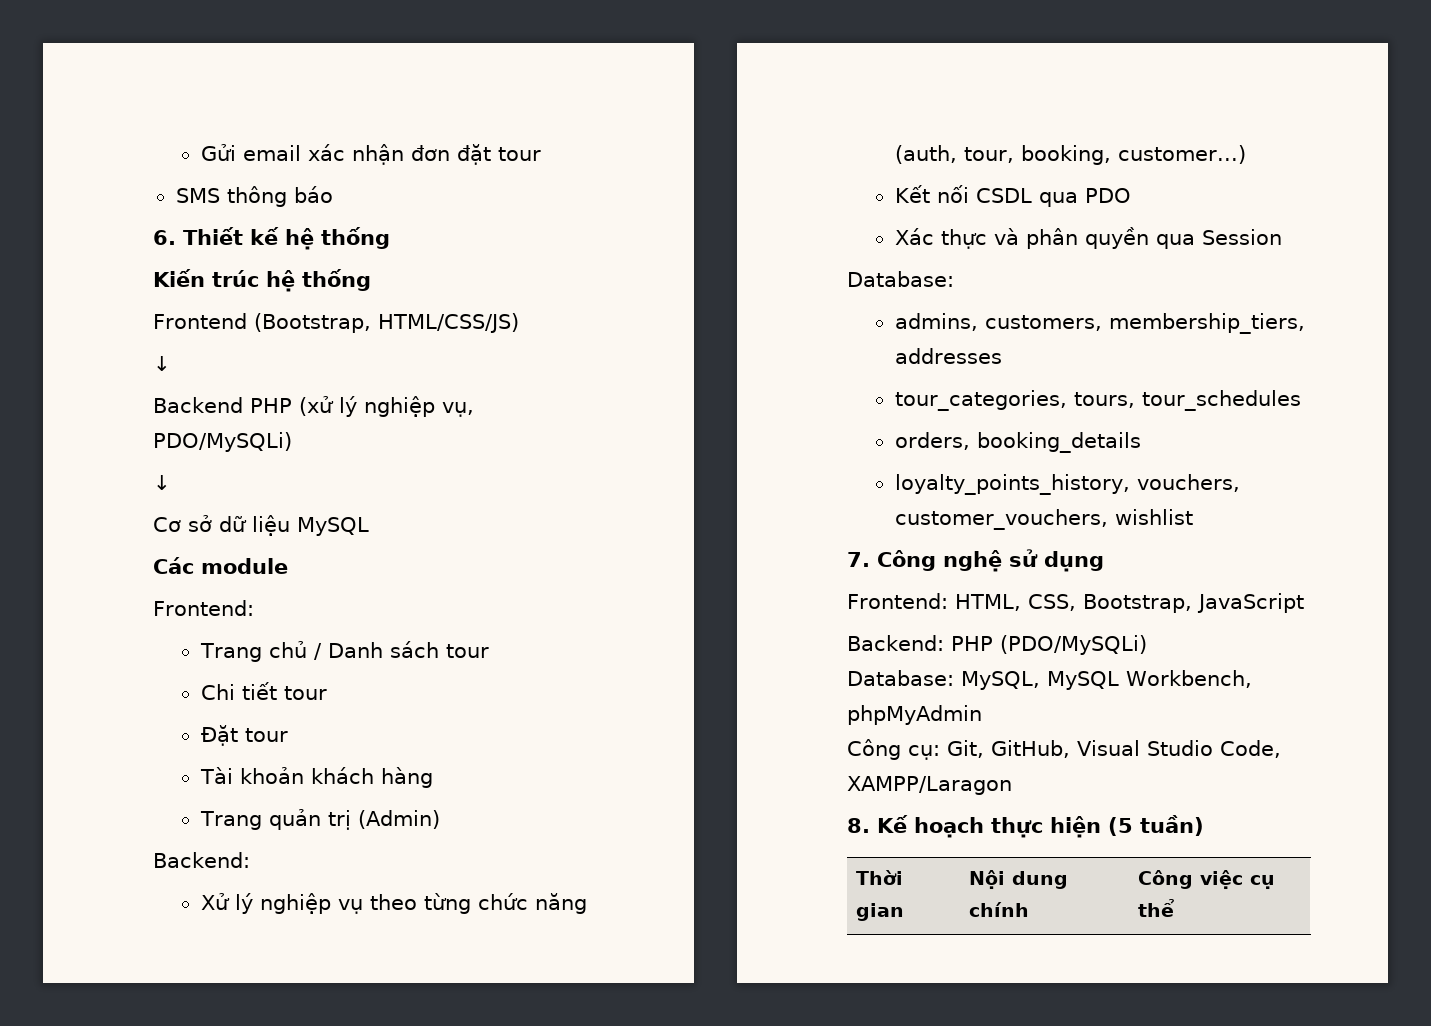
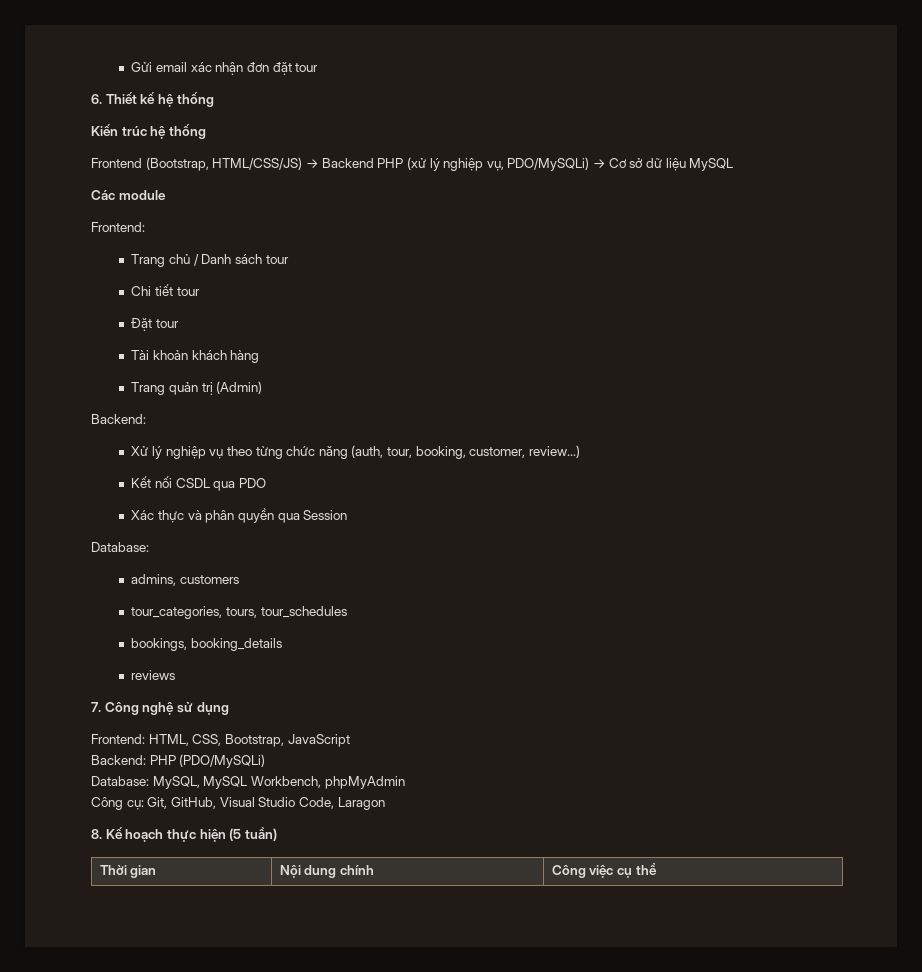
[175,186,333,207] // SMS thông báo -> (319, 67) none
[153,356,171,371] // ↓ // -> [305,159,318,168] →
[153,475,171,490] // ↓ // -> [593,159,606,168] →
[1117,145,1246,164] customer...) -> [469,445,581,458] customer, review...)
[984,313,1305,334] [894,348,1002,364] customers, membership_tiers, addresses -> [179,575,239,584] customers
[894,432,970,450] orders, -> [131,638,188,651] bookings,
[894,474,1240,495] [894,509,1193,530] loyalty_points_history, vouchers, customer_vouchers, wishlist -> [131,670,176,680] reviews
[847,776,1012,795] XAMPP/Laragon -> [337,797,385,810] Laragon

